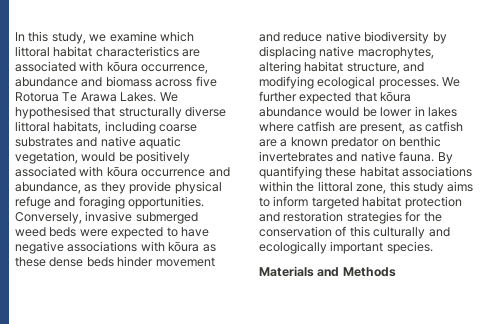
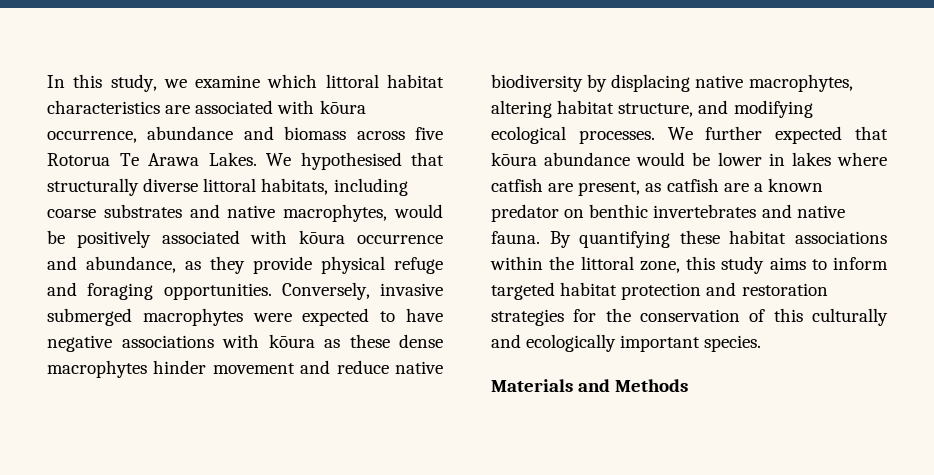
[139,136,182,149] [15,151,78,164] aquatic vegetation, -> [283,204,388,222] macrophytes,
[15,227,77,237] weed beds -> [142,308,243,326] macrophytes
[86,257,114,267] beds -> [47,360,147,378] macrophytes

